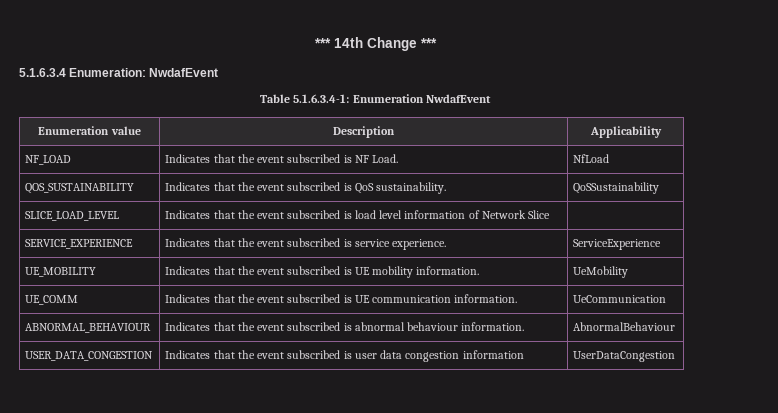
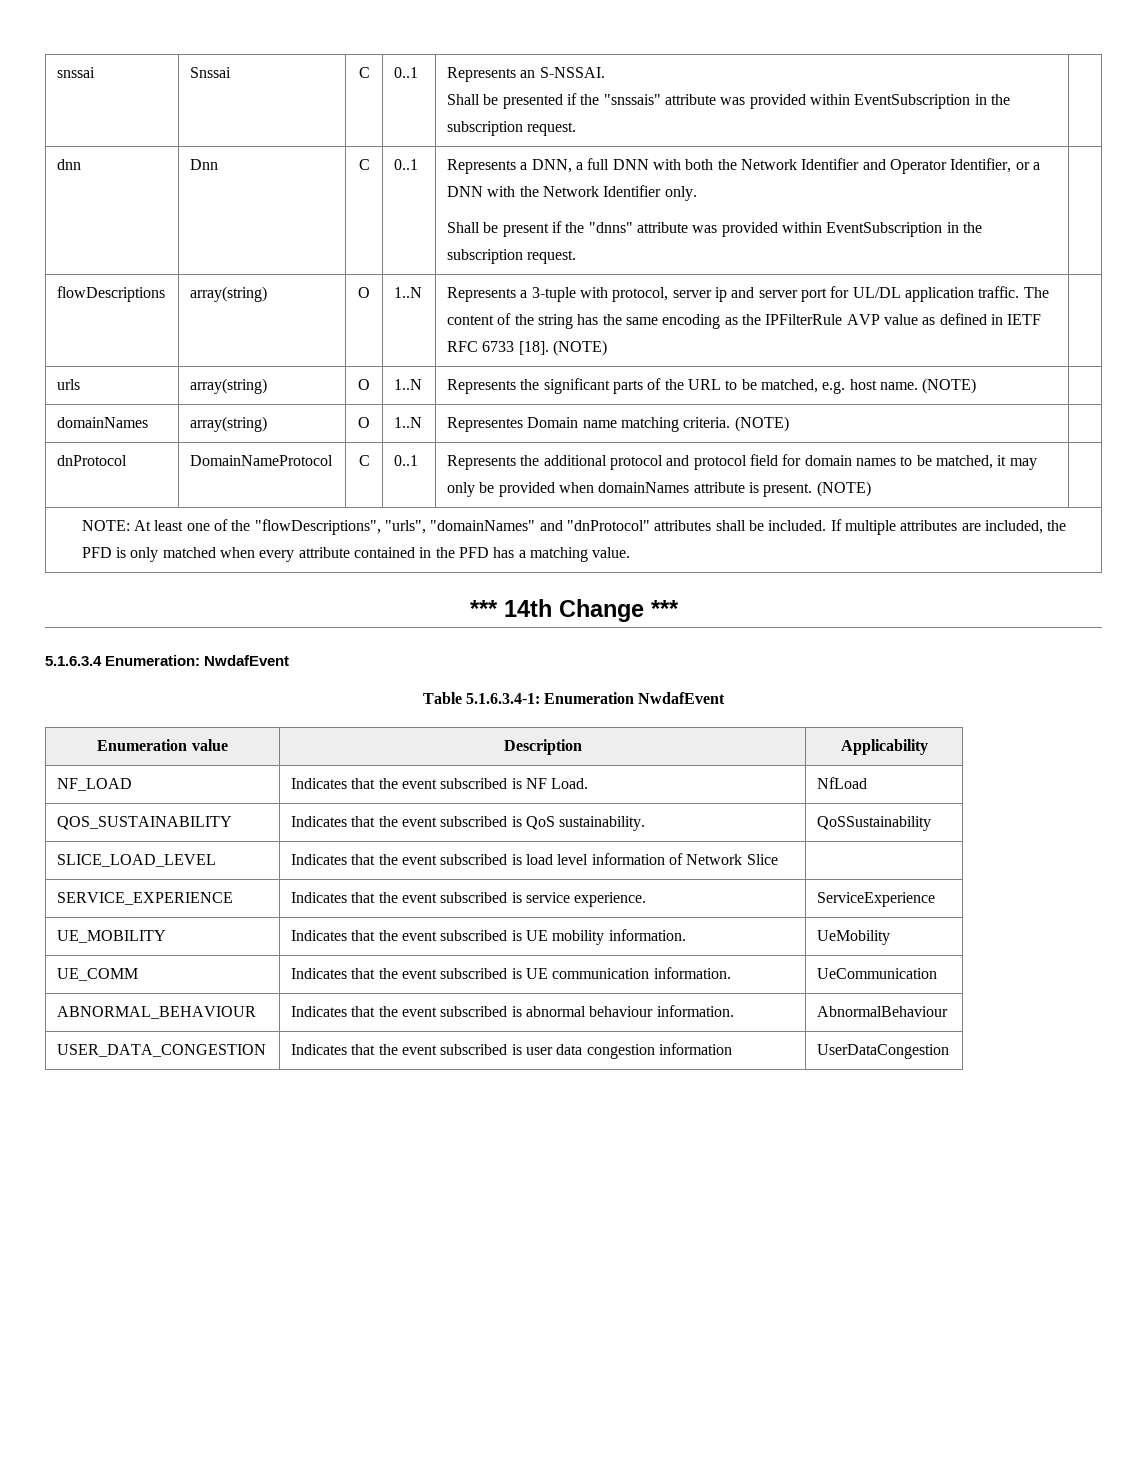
(314, 43) none -> [57,67,96,78] [190,67,232,78] [358,67,370,78] [394,67,419,78] [447,67,605,82] [447,93,1010,109] [447,121,577,136] [57,159,82,170] [190,159,219,170] [358,159,370,170] [394,159,419,170] [447,158,1040,174] [447,185,697,201] [447,221,982,237] [447,249,577,264] [57,286,166,302] [190,286,268,302] [358,287,370,298] [394,287,423,298] [447,286,1049,302] [447,313,1042,329] [447,340,608,356] [57,379,81,390] [190,378,268,394] [358,379,370,390] [394,379,423,390] [447,378,977,394] [57,417,149,428] [190,416,268,432] [358,417,370,428] [394,417,423,428] [447,416,789,432] [57,455,128,466] [190,455,334,466] [358,455,370,466] [394,455,419,466] [447,454,1037,470] [447,481,871,497] [81,519,1067,535] [81,547,631,562] snssai | Snssai | C | 0..1 | Represents an S-NSSAI. // Shall be presented if the "snssais" attribute was provided within EventSubscription in the subscription request. | // dnn | Dnn | C | 0..1 | Represents a DNN, a full DNN with both the Network Identifier and Operator Identifier, or a DNN with the Network Identifier only. // Shall be present if the "dnns" attribute was provided within EventSubscription in the subscription request. | // flowDescriptions | array(string) | O | 1..N | Represents a 3-tuple with protocol, server ip and server port for UL/DL application traffic. The content of the string has the same encoding as the IPFilterRule AVP value as defined in IETF RFC 6733 [18]. (NOTE) | // urls | array(string) | O | 1..N | Represents the significant parts of the URL to be matched, e.g. host name. (NOTE) | // domainNames | array(string) | O | 1..N | Representes Domain name matching criteria. (NOTE) | // dnProtocol | DomainNameProtocol | C | 0..1 | Represents the additional protocol and protocol field for domain names to be matched, it may only be provided when domainNames attribute is present. (NOTE) | // NOTE: At least one of the "flowDescriptions", "urls", "domainNames" and "dnProtocol" attributes shall be included. If multiple attributes are included, the PFD is only matched when every attribute contained in the PFD has a matching value. //

